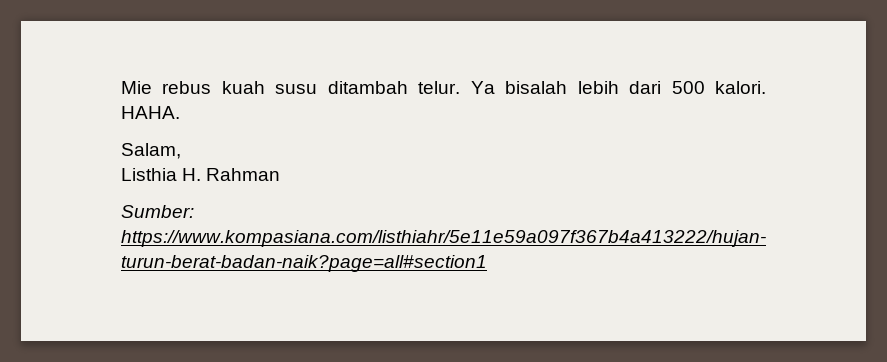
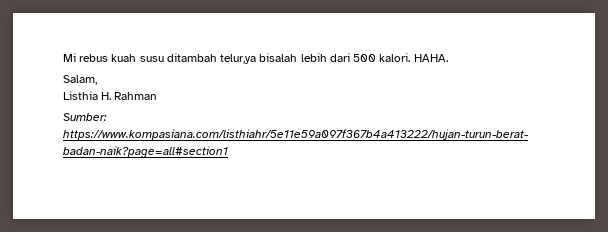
[121,81,152,94] Mie -> [63,53,76,62] Mi
[418,81,495,94] telur. Ya -> [220,54,257,64] telur,ya

